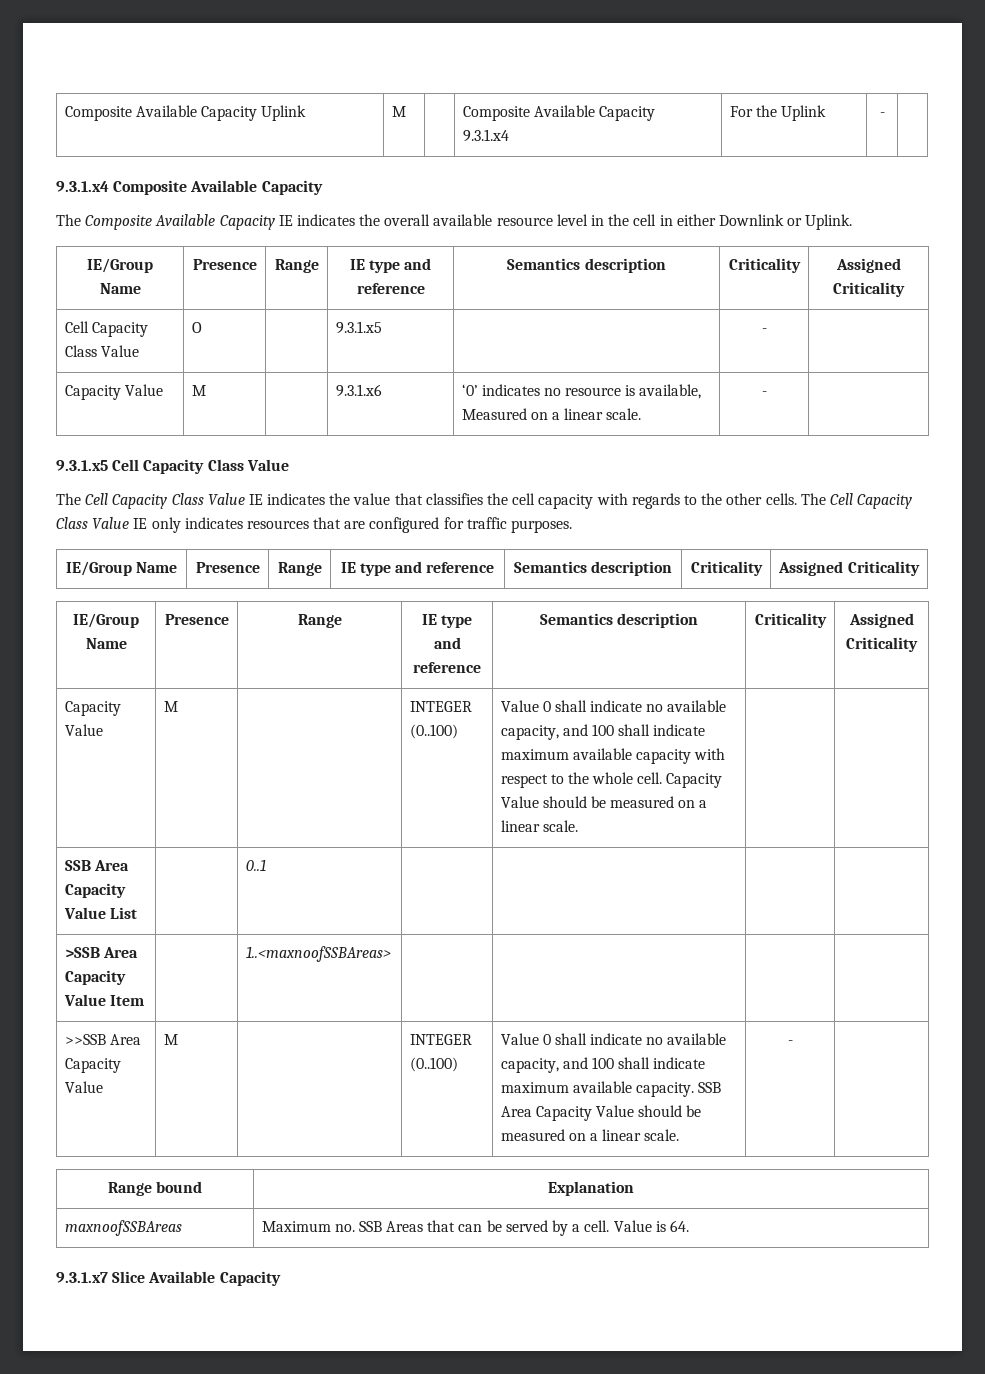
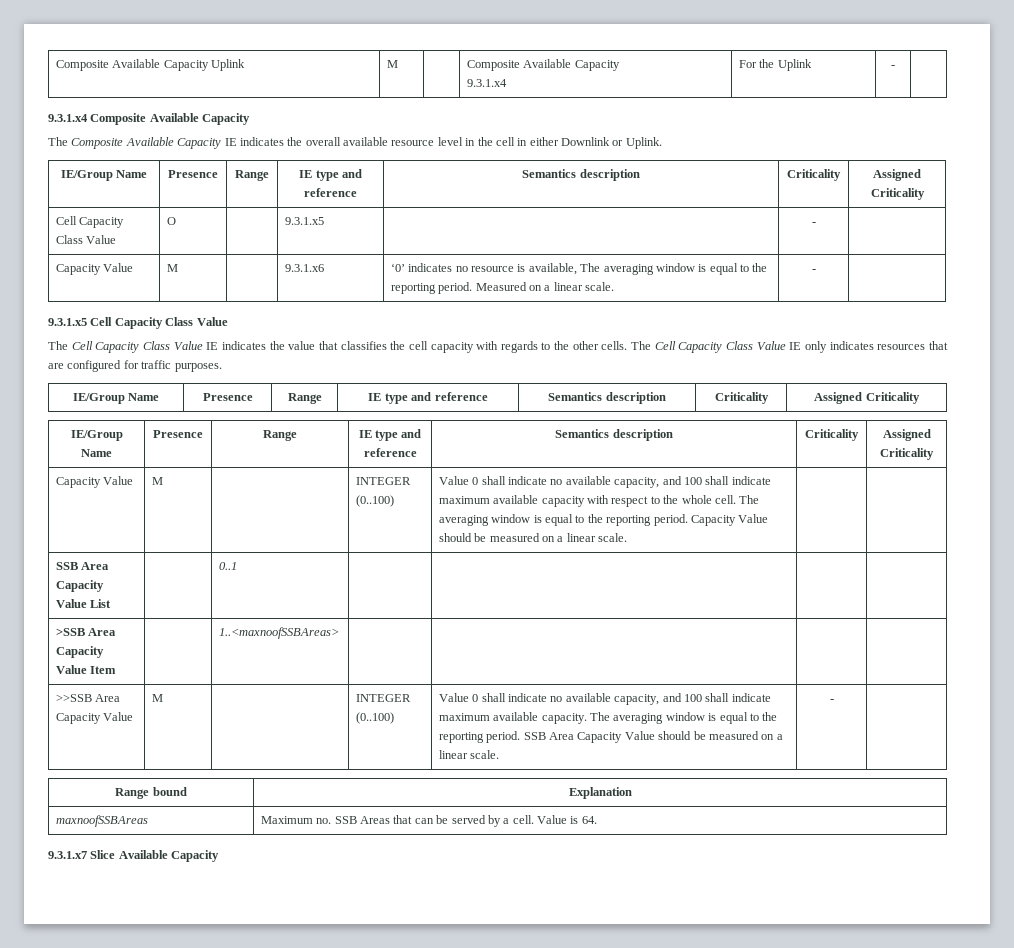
(702, 391) none -> [580,263,768,275] [390,282,473,294] The averaging window is equal to the reporting period.
(663, 778) none -> [739,495,760,504] [438,514,688,526] The averaging window is equal to the reporting period.
(694, 1089) none -> [590,712,778,724] [438,731,521,743] The averaging window is equal to the reporting period.

